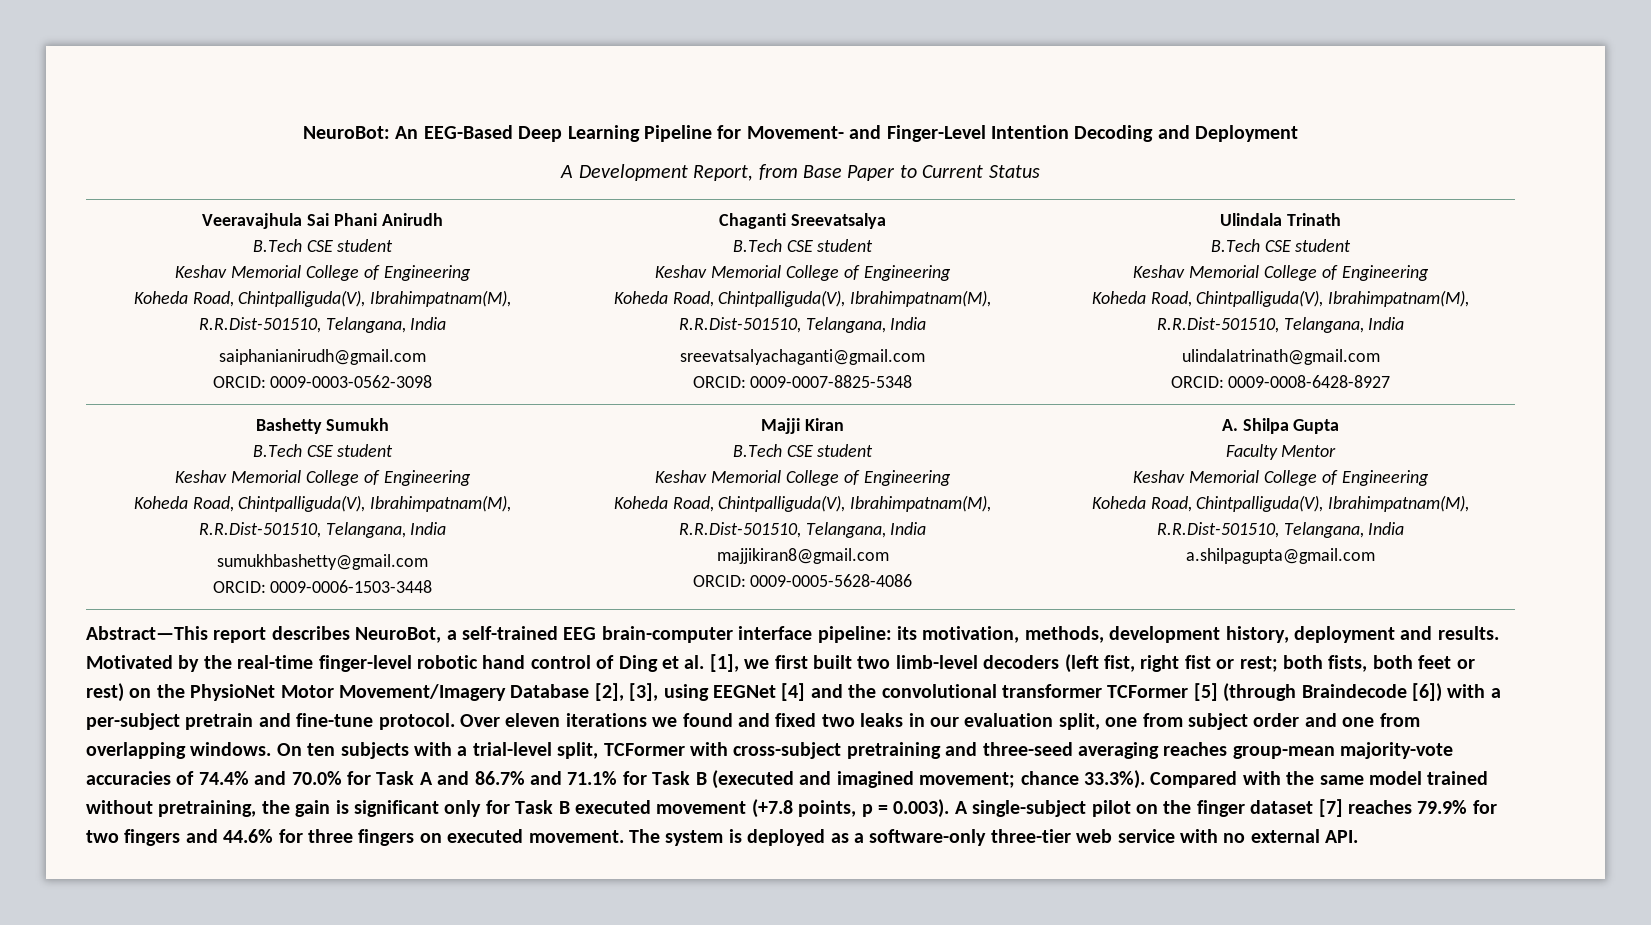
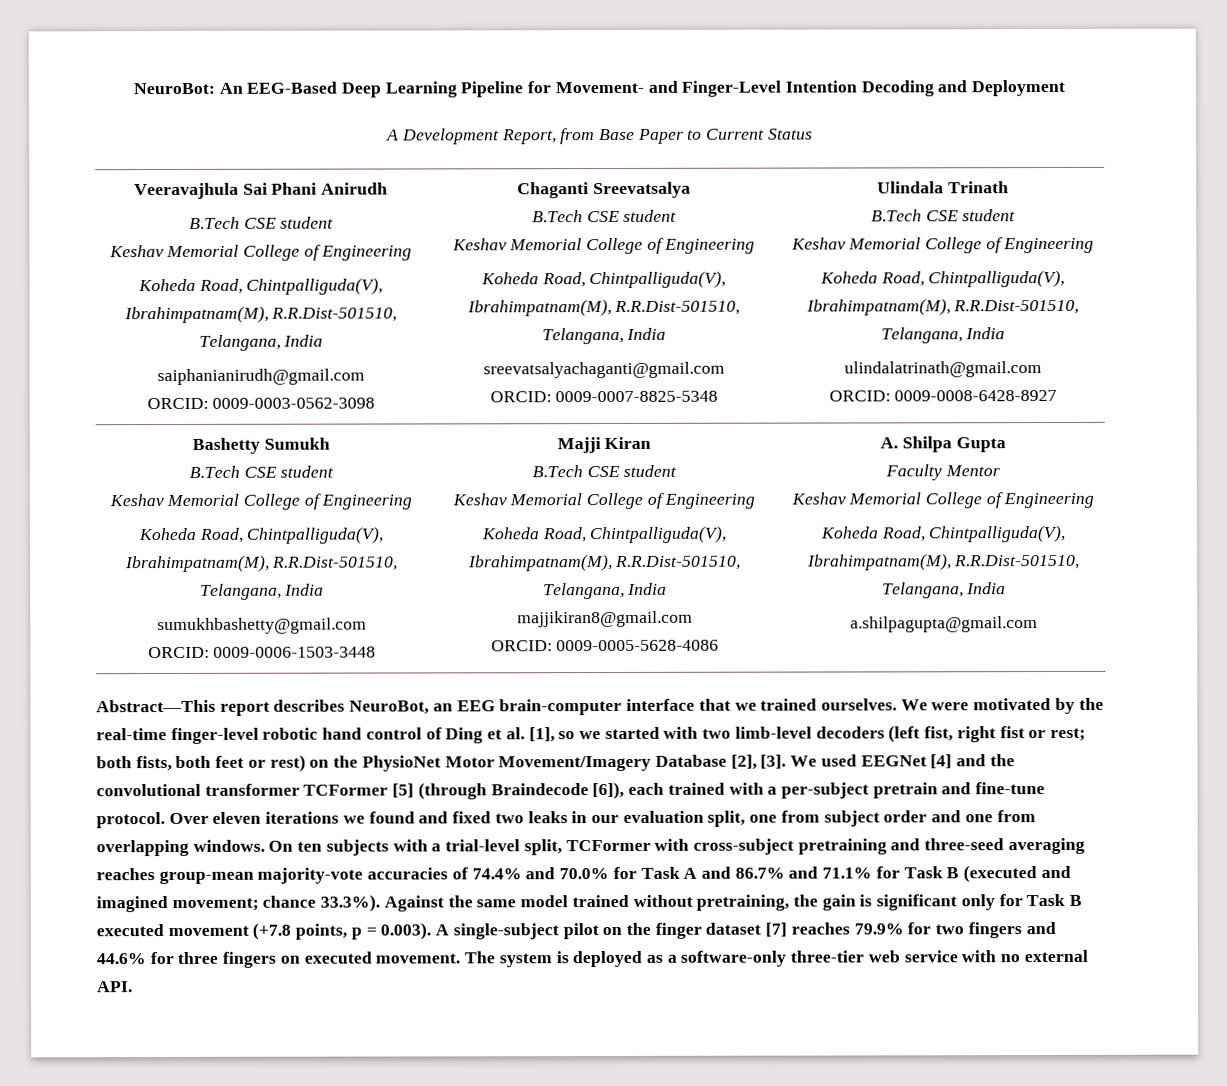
[446,626,558,640] a self-trained -> [432,703,453,712] an
[817,626,1499,643] [86,655,173,669] pipeline: its motivation, methods, development history, deployment and results. Motivated -> [698,698,1052,711] that we trained ourselves. We were motivated
[744,655,852,669] we first built -> [558,726,699,740] so we started with
[629,683,709,701] [3], using -> [760,754,857,769] [3]. We used
[1412,683,1442,702] [6]) -> [592,781,725,800] [6]), each trained
[1150,771,1281,788] Compared with -> [383,895,444,912] Against

